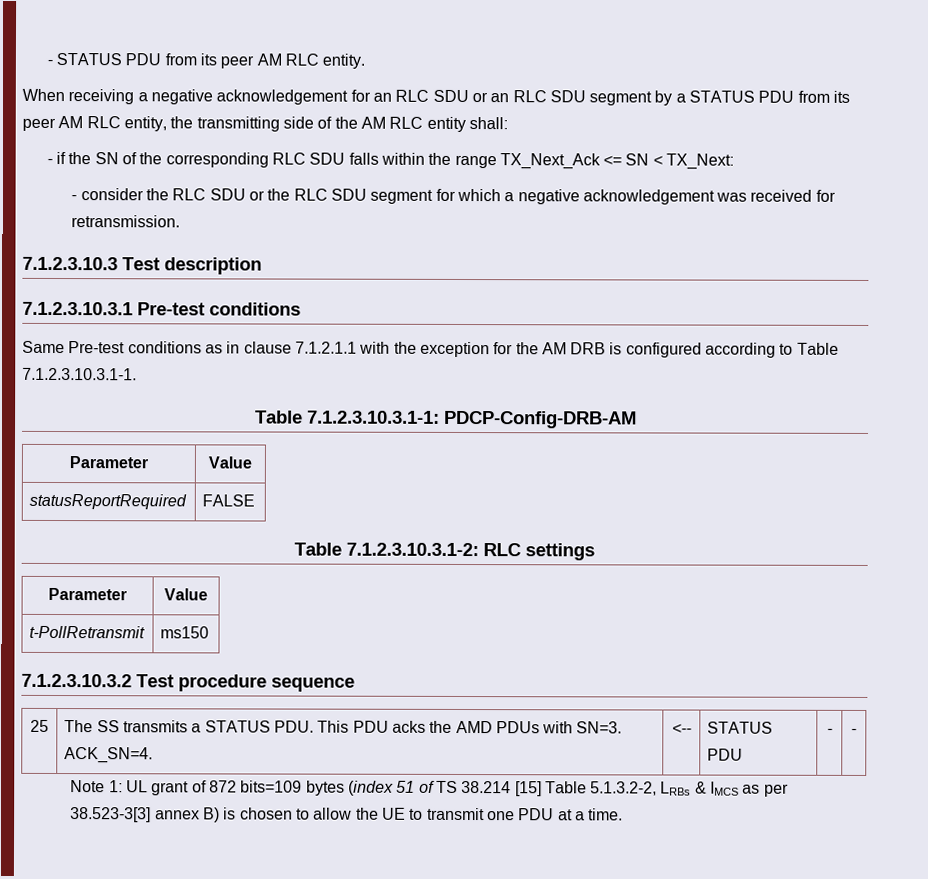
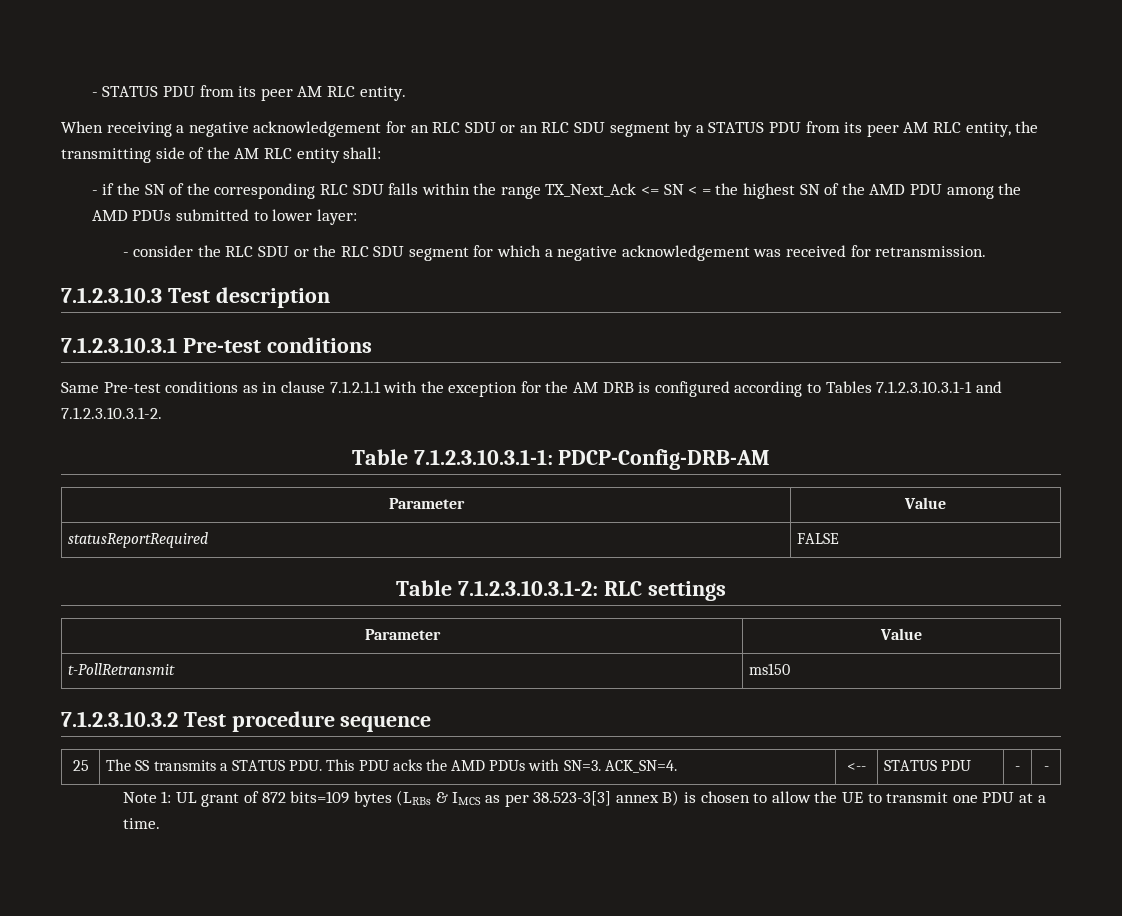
[666,153,735,170] TX_Next: -> [701,183,1022,199] [91,209,357,225] = the highest SN of the AMD PDU among the AMD PDUs submitted to lower layer:
[796,342,839,355] [22,367,137,381] Table 7.1.2.3.10.3.1-1. -> [825,381,1002,393] [61,407,162,419] Tables 7.1.2.3.10.3.1-1 and 7.1.2.3.10.3.1-2.
[347,780,692,797] (index 51 of TS 38.214 [15] Table 5.1.3.2-2, LRBs -> [396,790,432,806] (LRBs

